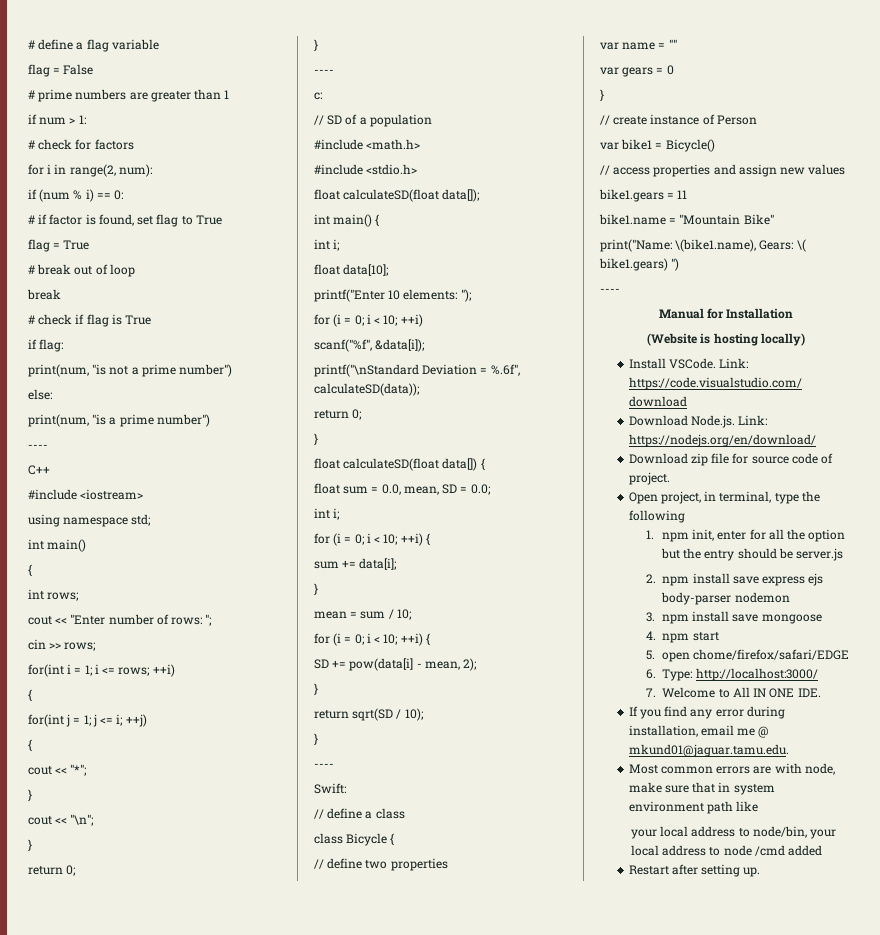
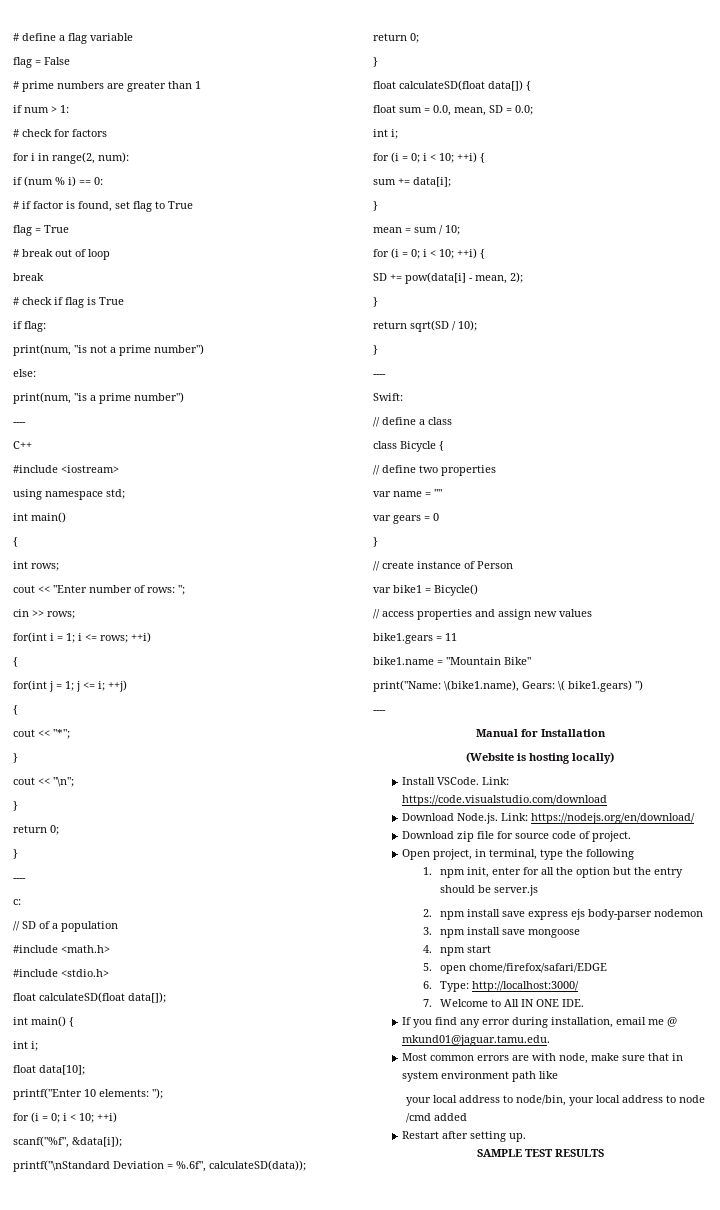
(761, 872) none -> [476,1149,604,1157] // SAMPLE TEST RESULTS

